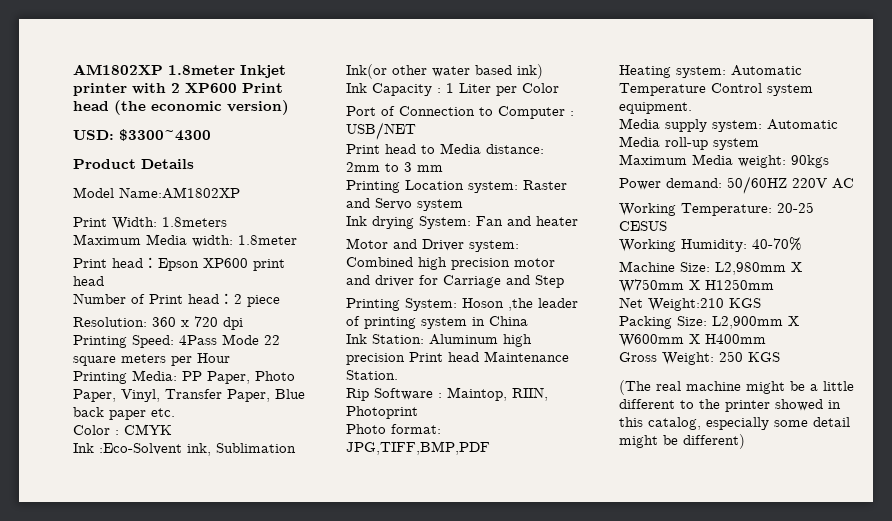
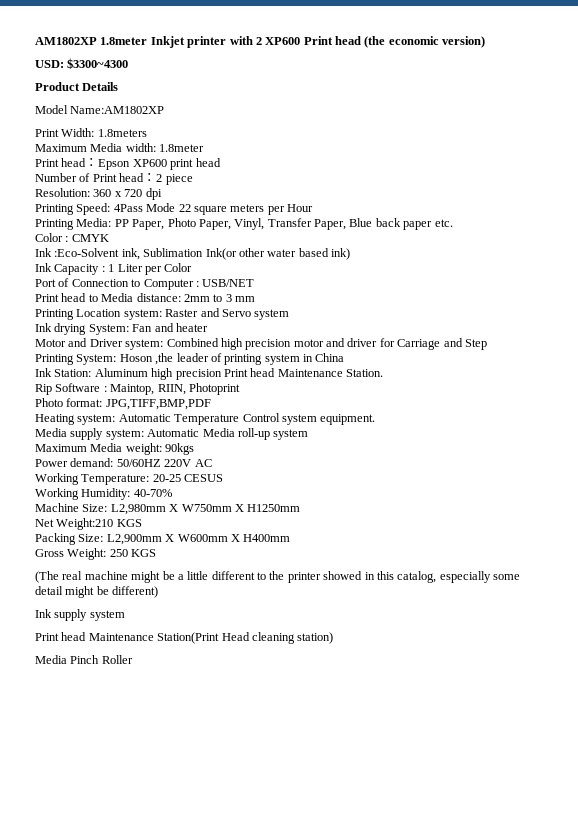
(745, 441) none -> [35,609,125,621] [35,632,334,644] [35,655,133,664] // Ink supply system // Print head Maintenance Station(Print Head cleaning station) // Media Pinch Roller

